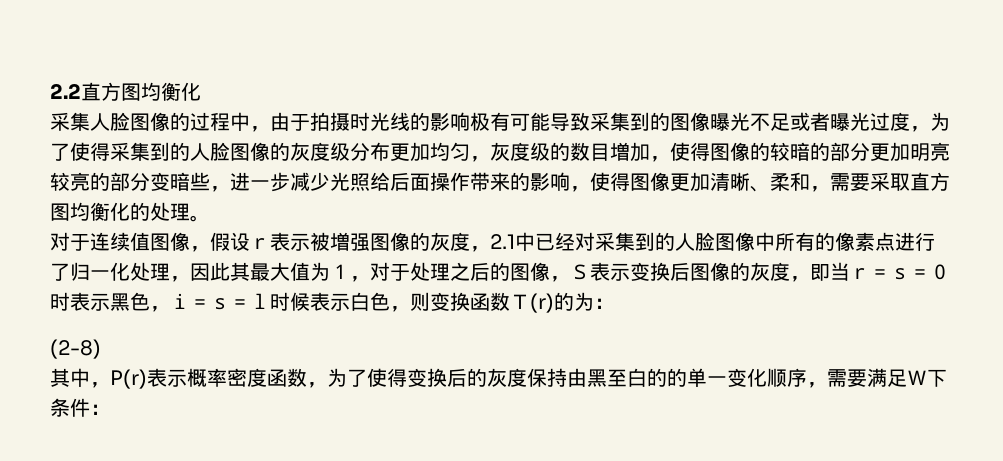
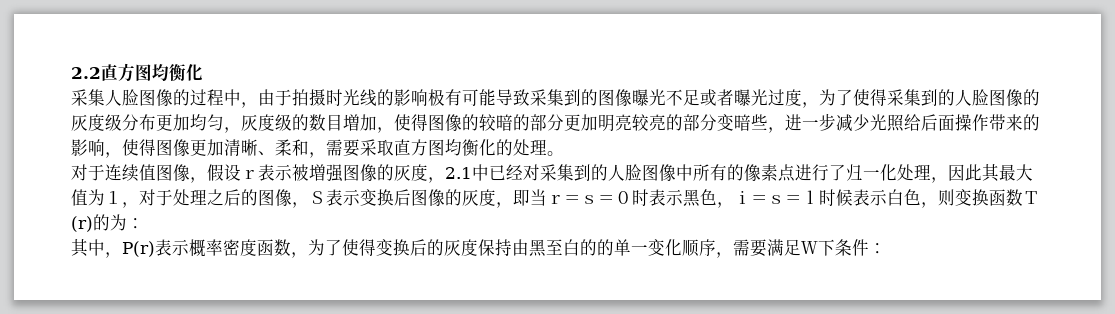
[50,339,101,359] // (2-8) -> (144, 223) none

